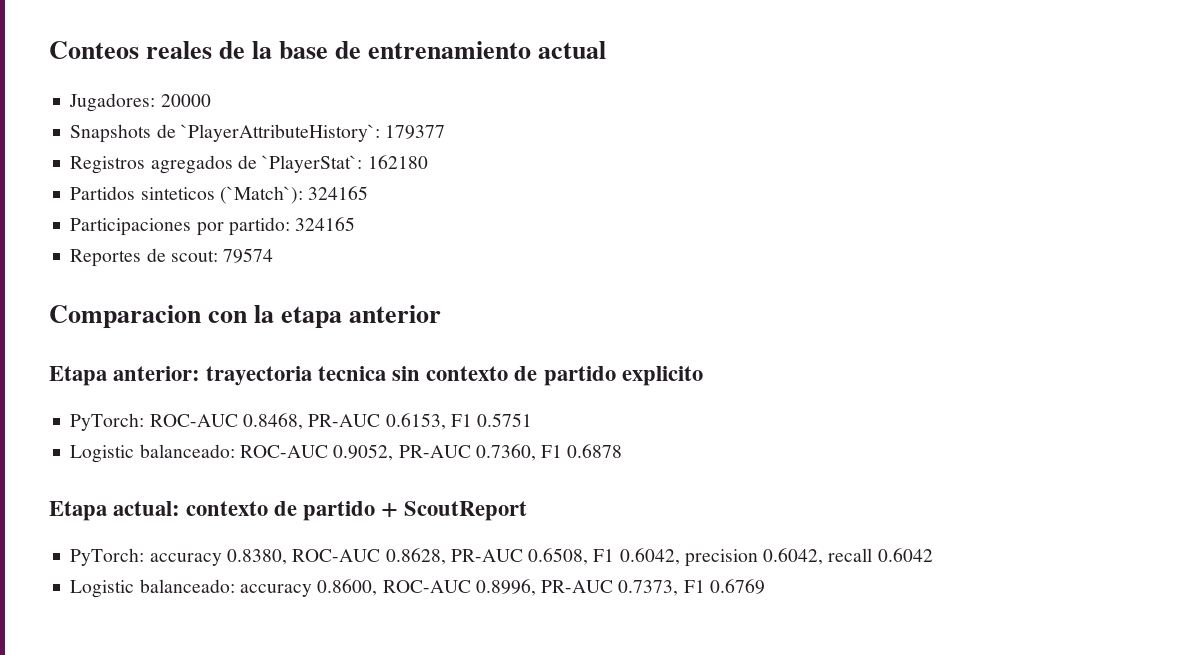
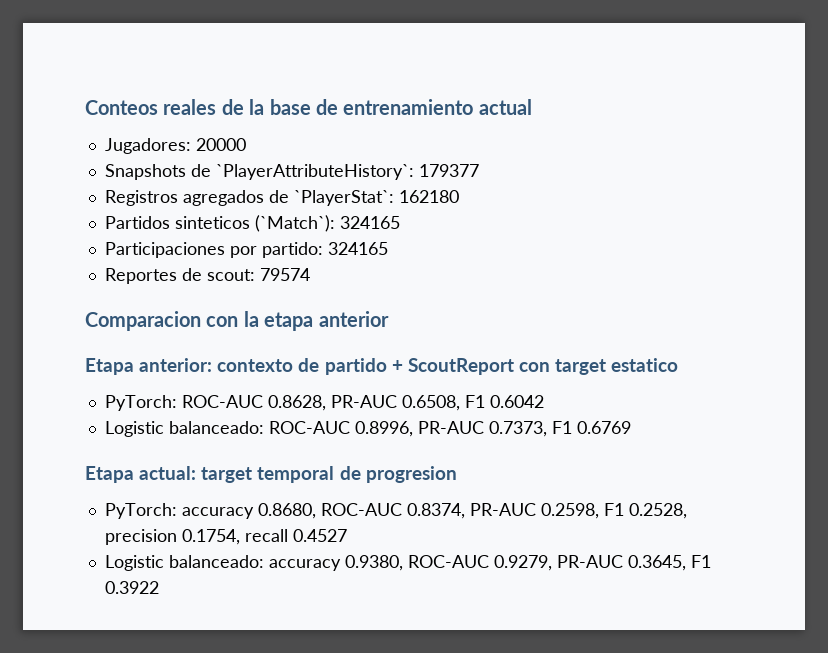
[206,366,703,386] [70,413,533,431] [70,444,623,463] [49,501,181,521] trayectoria tecnica sin contexto de partido explicito // PyTorch: ROC-AUC 0.8468, PR-AUC 0.6153, F1 0.5751 // Logistic balanceado: ROC-AUC 0.9052, PR-AUC 0.7360, F1 0.6878 // Etapa actual: -> (213, 365) none
[70,548,287,566] // PyTorch: accuracy 0.8380, -> [518,358,679,375] [104,395,177,411] con target estatico // PyTorch:
[619,548,873,567] 0.6042, precision 0.6042, recall -> (485, 401) none
[239,579,378,597] accuracy 0.8600, -> (264, 427) none
(765, 586) none -> [85,466,457,483] [104,503,687,519] [104,529,347,545] [104,555,711,571] [104,581,159,594] // Etapa actual: target temporal de progresion // PyTorch: accuracy 0.8680, ROC-AUC 0.8374, PR-AUC 0.2598, F1 0.2528, precision 0.1754, recall 0.4527 // Logistic balanceado: accuracy 0.9380, ROC-AUC 0.9279, PR-AUC 0.3645, F1 0.3922

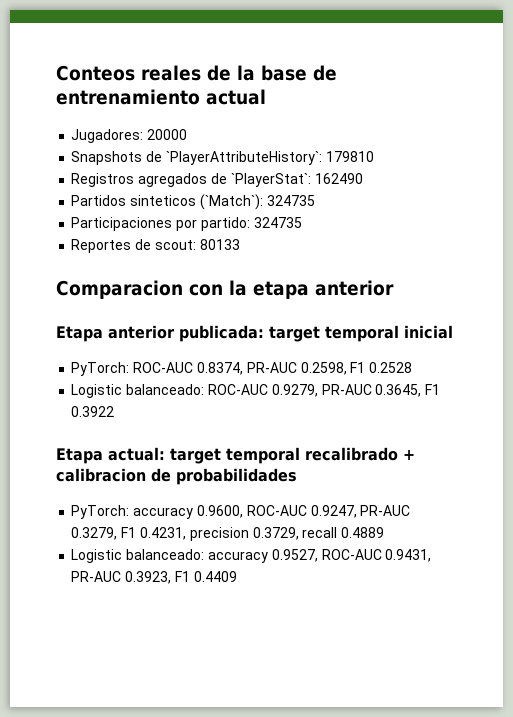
[418,164,479,177] 179377 -> [325,151,374,162] 179810
[398,190,459,203] 162180 -> [314,173,363,184] 162490
[339,216,400,229] 324165 -> [266,195,315,206] 324735
[327,242,388,255] 324165 -> [253,217,302,228] 324735
[259,268,310,281] 79574 -> [199,239,240,250] 80133
[139,358,679,375] [104,395,544,411] [104,421,631,437] [85,466,457,483] [104,503,687,519] [104,529,347,545] [104,555,403,571] anterior: contexto de partido + ScoutReport con target estatico // PyTorch: ROC-AUC 0.8628, PR-AUC 0.6508, F1 0.6042 // Logistic balanceado: ROC-AUC 0.8996, PR-AUC 0.7373, F1 0.6769 // Etapa actual: target temporal de progresion // PyTorch: accuracy 0.8680, ROC-AUC 0.8374, PR-AUC 0.2598, F1 0.2528, precision 0.1754, recall 0.4527 // Logistic balanceado: accuracy 0.9380, -> [108,325,453,342] [71,362,413,376] [71,384,205,398] anterior publicada: target temporal inicial // PyTorch: ROC-AUC 0.8374, PR-AUC 0.2598, F1 0.2528 // Logistic balanceado:
(159, 587) none -> [56,447,415,464] [56,468,297,485] [71,505,411,519] [71,527,385,541] [71,549,432,563] [71,571,237,584] // Etapa actual: target temporal recalibrado + calibracion de probabilidades // PyTorch: accuracy 0.9600, ROC-AUC 0.9247, PR-AUC 0.3279, F1 0.4231, precision 0.3729, recall 0.4889 // Logistic balanceado: accuracy 0.9527, ROC-AUC 0.9431, PR-AUC 0.3923, F1 0.4409

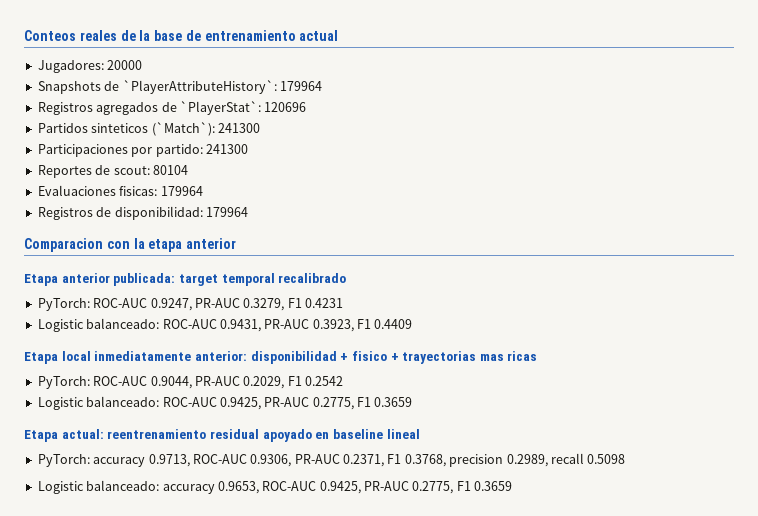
[325,151,374,162] 179810 -> [279,81,322,91] 179964
[314,173,363,184] 162490 -> [264,102,307,112] 120696
[266,195,315,206] 324735 -> [217,123,260,133] 241300
[253,217,302,228] 324735 -> [205,144,248,154] 241300
[199,239,240,250] 80133 -> [152,165,188,175] [37,185,203,196] [37,206,248,220] 80104 // Evaluaciones fisicas: 179964 // Registros de disponibilidad: 179964
[404,325,453,339] [71,362,413,376] [71,384,441,398] [71,406,115,417] [56,447,415,464] [56,468,297,485] [71,505,411,519] [71,527,385,541] [71,549,318,563] inicial // PyTorch: ROC-AUC 0.8374, PR-AUC 0.2598, F1 0.2528 // Logistic balanceado: ROC-AUC 0.9279, PR-AUC 0.3645, F1 0.3922 // Etapa actual: target temporal recalibrado + calibracion de probabilidades // PyTorch: accuracy 0.9600, ROC-AUC 0.9247, PR-AUC 0.3279, F1 0.4231, precision 0.3729, recall 0.4889 // Logistic balanceado: accuracy 0.9527, -> [278,273,347,283] [37,298,343,311] [37,318,160,332] recalibrado // PyTorch: ROC-AUC 0.9247, PR-AUC 0.3279, F1 0.4231 // Logistic balanceado:
(237, 576) none -> [24,351,538,364] [37,376,343,389] [37,396,413,410] [24,429,420,442] [37,453,626,467] [37,480,513,494] // Etapa local inmediatamente anterior: disponibilidad + fisico + trayectorias mas ricas // PyTorch: ROC-AUC 0.9044, PR-AUC 0.2029, F1 0.2542 // Logistic balanceado: ROC-AUC 0.9425, PR-AUC 0.2775, F1 0.3659 // Etapa actual: reentrenamiento residual apoyado en baseline lineal // PyTorch: accuracy 0.9713, ROC-AUC 0.9306, PR-AUC 0.2371, F1 0.3768, precision 0.2989, recall 0.5098 // Logistic balanceado: accuracy 0.9653, ROC-AUC 0.9425, PR-AUC 0.2775, F1 0.3659

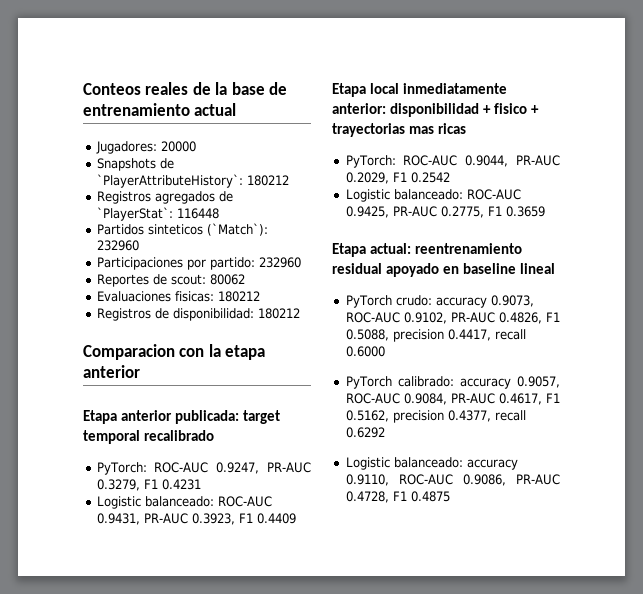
[279,81,322,91] 179964 -> [246,175,289,186] 180212
[264,102,307,112] 120696 -> [176,208,219,219] 116448
[217,123,260,133] 241300 -> [96,240,139,251] 232960
[205,144,248,154] 241300 -> [258,257,301,268] 232960
[152,165,188,175] 80104 -> [209,274,245,285] 80062
[160,186,203,196] 179964 -> [217,291,260,302] 180212
[205,207,248,217] 179964 -> [257,308,300,319] 180212
[37,453,626,467] [37,480,513,494] PyTorch: accuracy 0.9713, ROC-AUC 0.9306, PR-AUC 0.2371, F1 0.3768, precision 0.2989, recall 0.5098 // Logistic balanceado: accuracy 0.9653, ROC-AUC 0.9425, PR-AUC 0.2775, F1 0.3659 -> [345,295,534,308] [345,312,560,324] [345,329,526,342] [345,346,385,357] [345,376,560,389] [345,393,560,405] [345,410,526,423] [345,427,385,438] [345,457,518,470] [345,474,560,486] [345,491,450,503] PyTorch crudo: accuracy 0.9073, ROC-AUC 0.9102, PR-AUC 0.4826, F1 0.5088, precision 0.4417, recall 0.6000 // PyTorch calibrado: accuracy 0.9057, ROC-AUC 0.9084, PR-AUC 0.4617, F1 0.5162, precision 0.4377, recall 0.6292 // Logistic balanceado: accuracy 0.9110, ROC-AUC 0.9086, PR-AUC 0.4728, F1 0.4875

